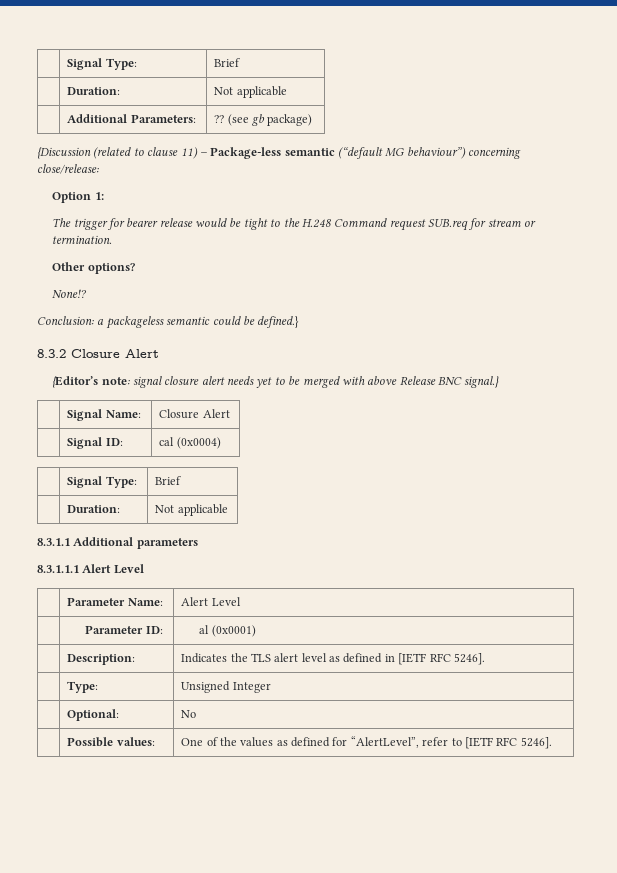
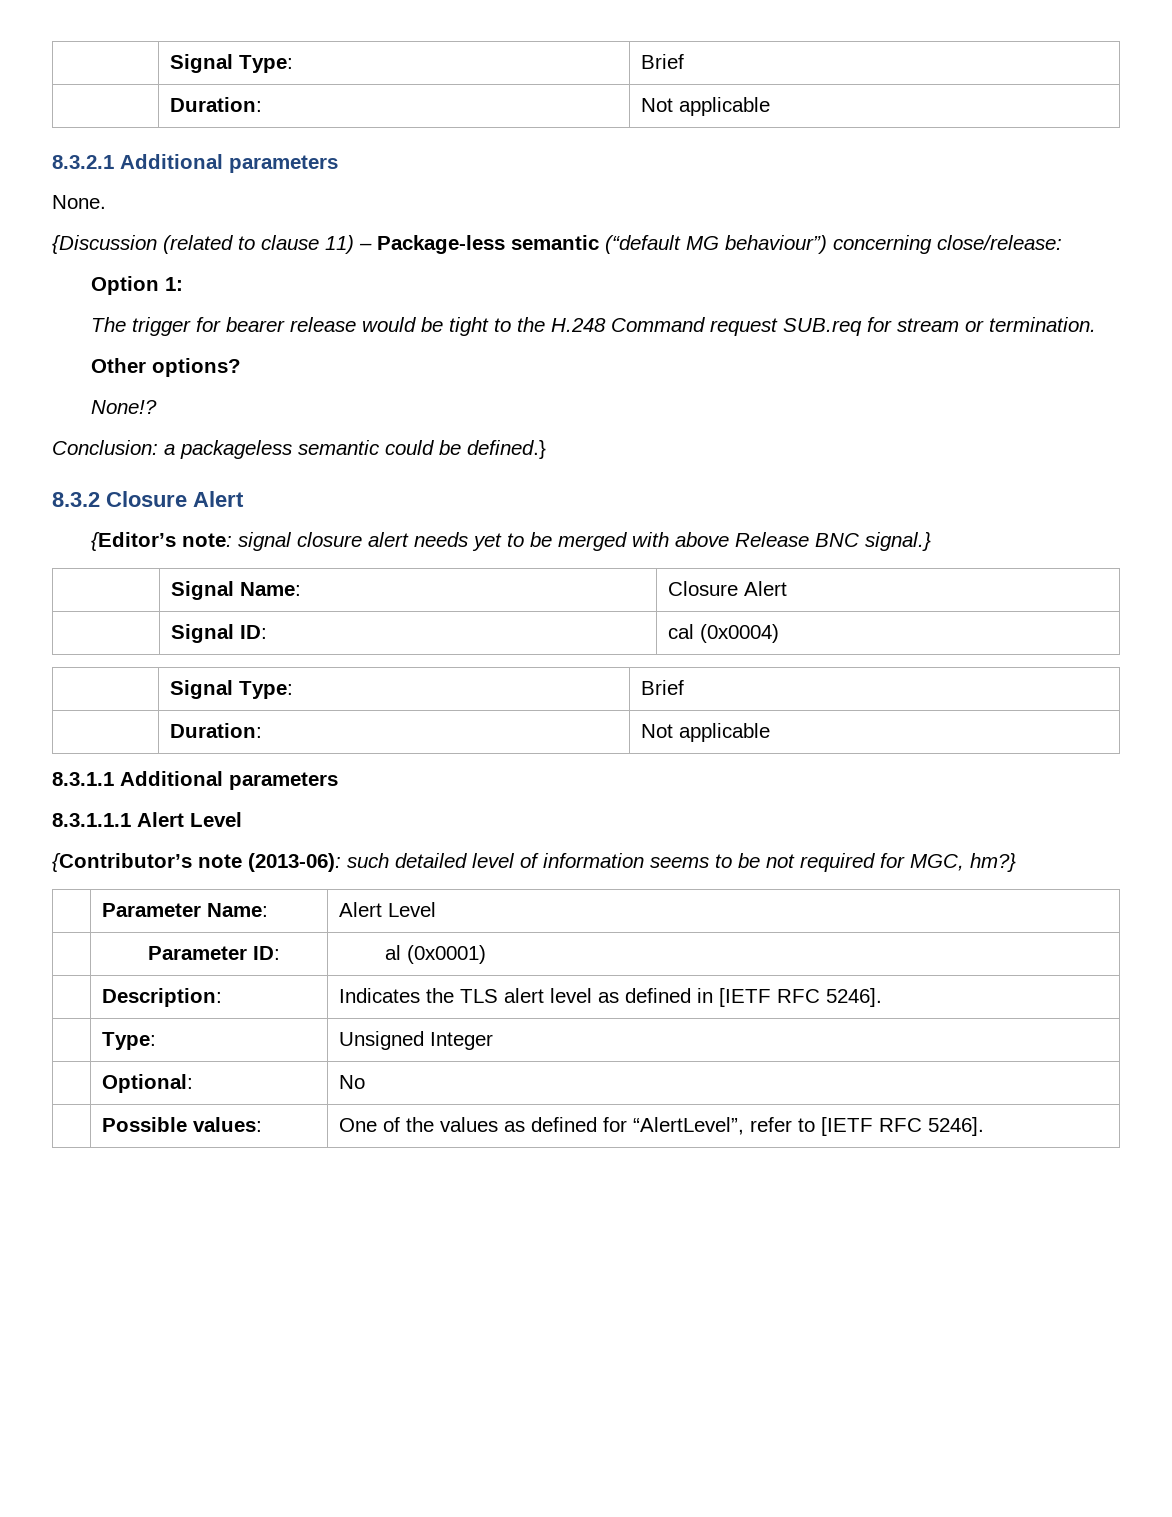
[67,58,137,70] [214,58,241,67] [67,87,121,95] [214,86,287,98] [67,114,196,123] [214,114,313,126] | Signal Type: | Brief // | Duration: | Not applicable // | Additional Parameters: | ?? (see gb package) -> [169,54,293,73] [640,54,684,69] [169,97,262,112] [640,97,770,116] [52,154,338,173] [52,195,106,209] | Signal Type: | Brief // | Duration: | Not applicable // 8.3.2.1 Additional parameters // None.
(144, 569) none -> [52,853,1016,872] // {Contributor’s note (2013-06): such detailed level of information seems to be not required for MGC, hm?}

